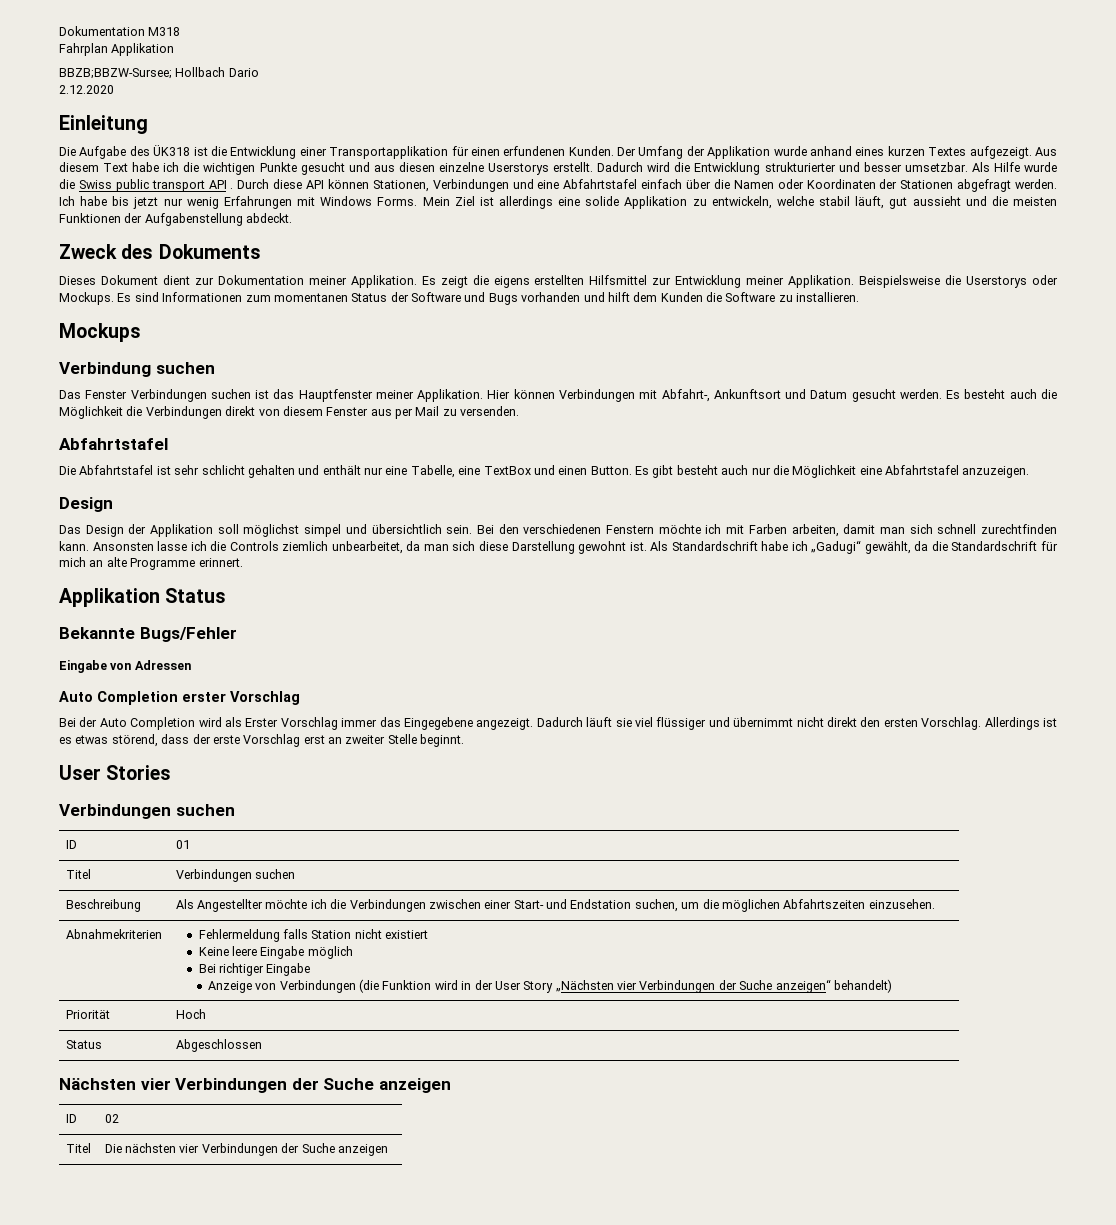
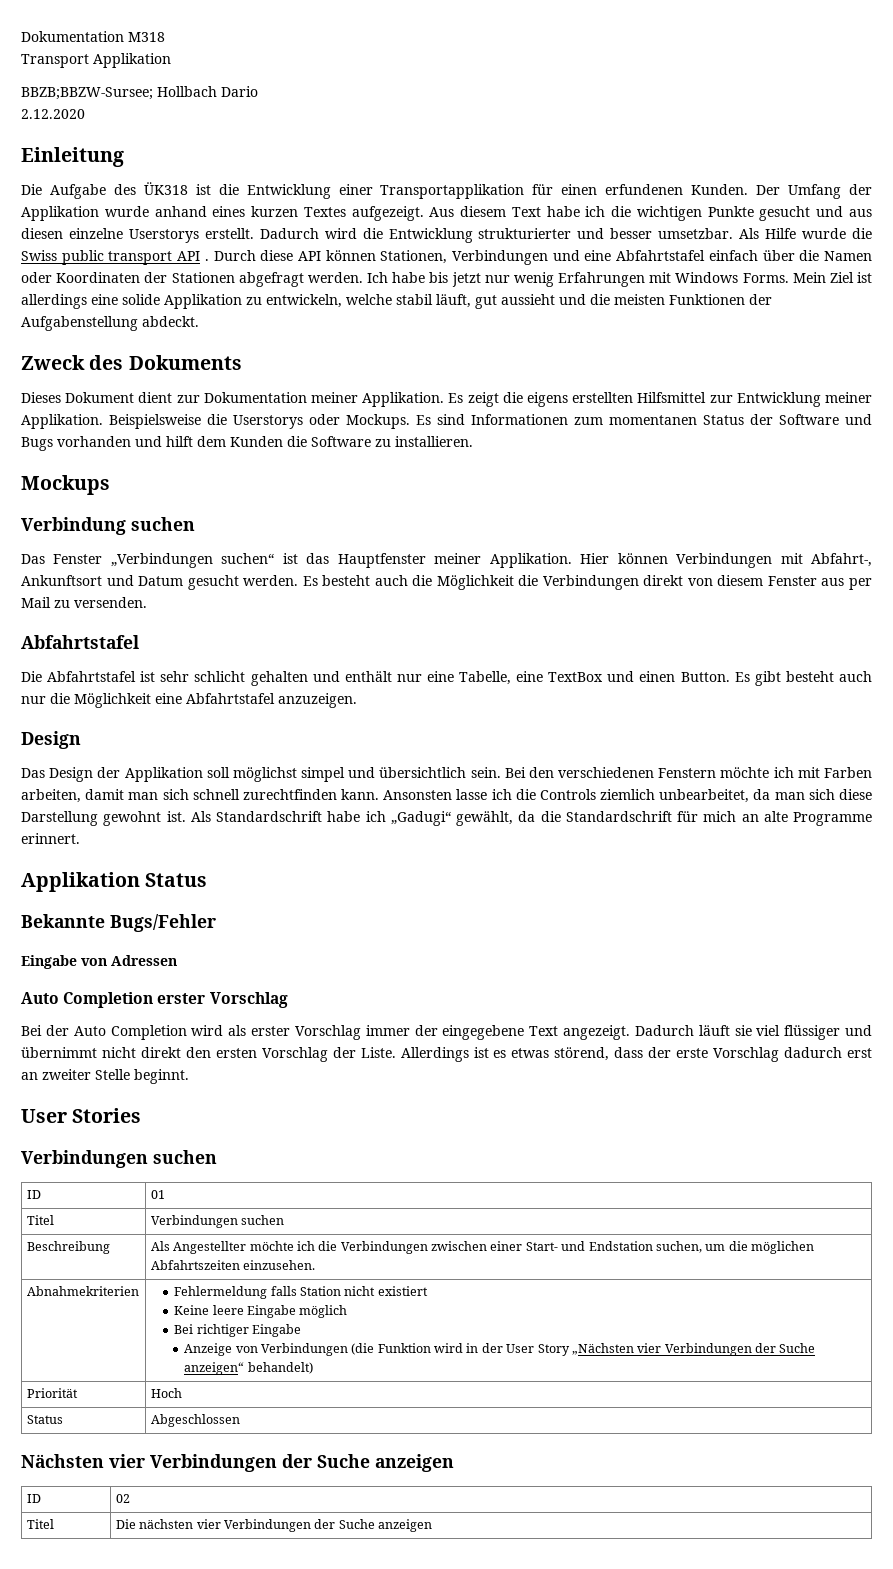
[59,43,108,56] Fahrplan -> [21,54,89,68] Transport
[130,389,251,402] Verbindungen suchen -> [110,553,275,568] „Verbindungen suchen“
[245,718,279,727] Erster -> [251,1026,290,1036] erster
[379,717,473,730] das Eingegebene -> [414,1025,559,1040] der eingegebene Text
[921,717,982,730] Vorschlag. -> [261,1047,396,1062] Vorschlag der Liste.
(301, 740) none -> [784,1047,843,1058] dadurch

